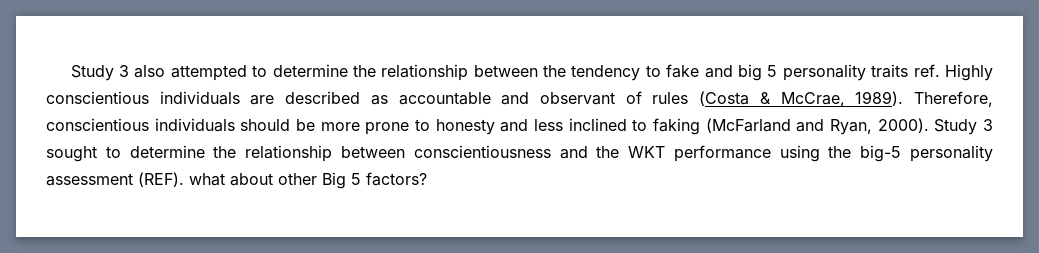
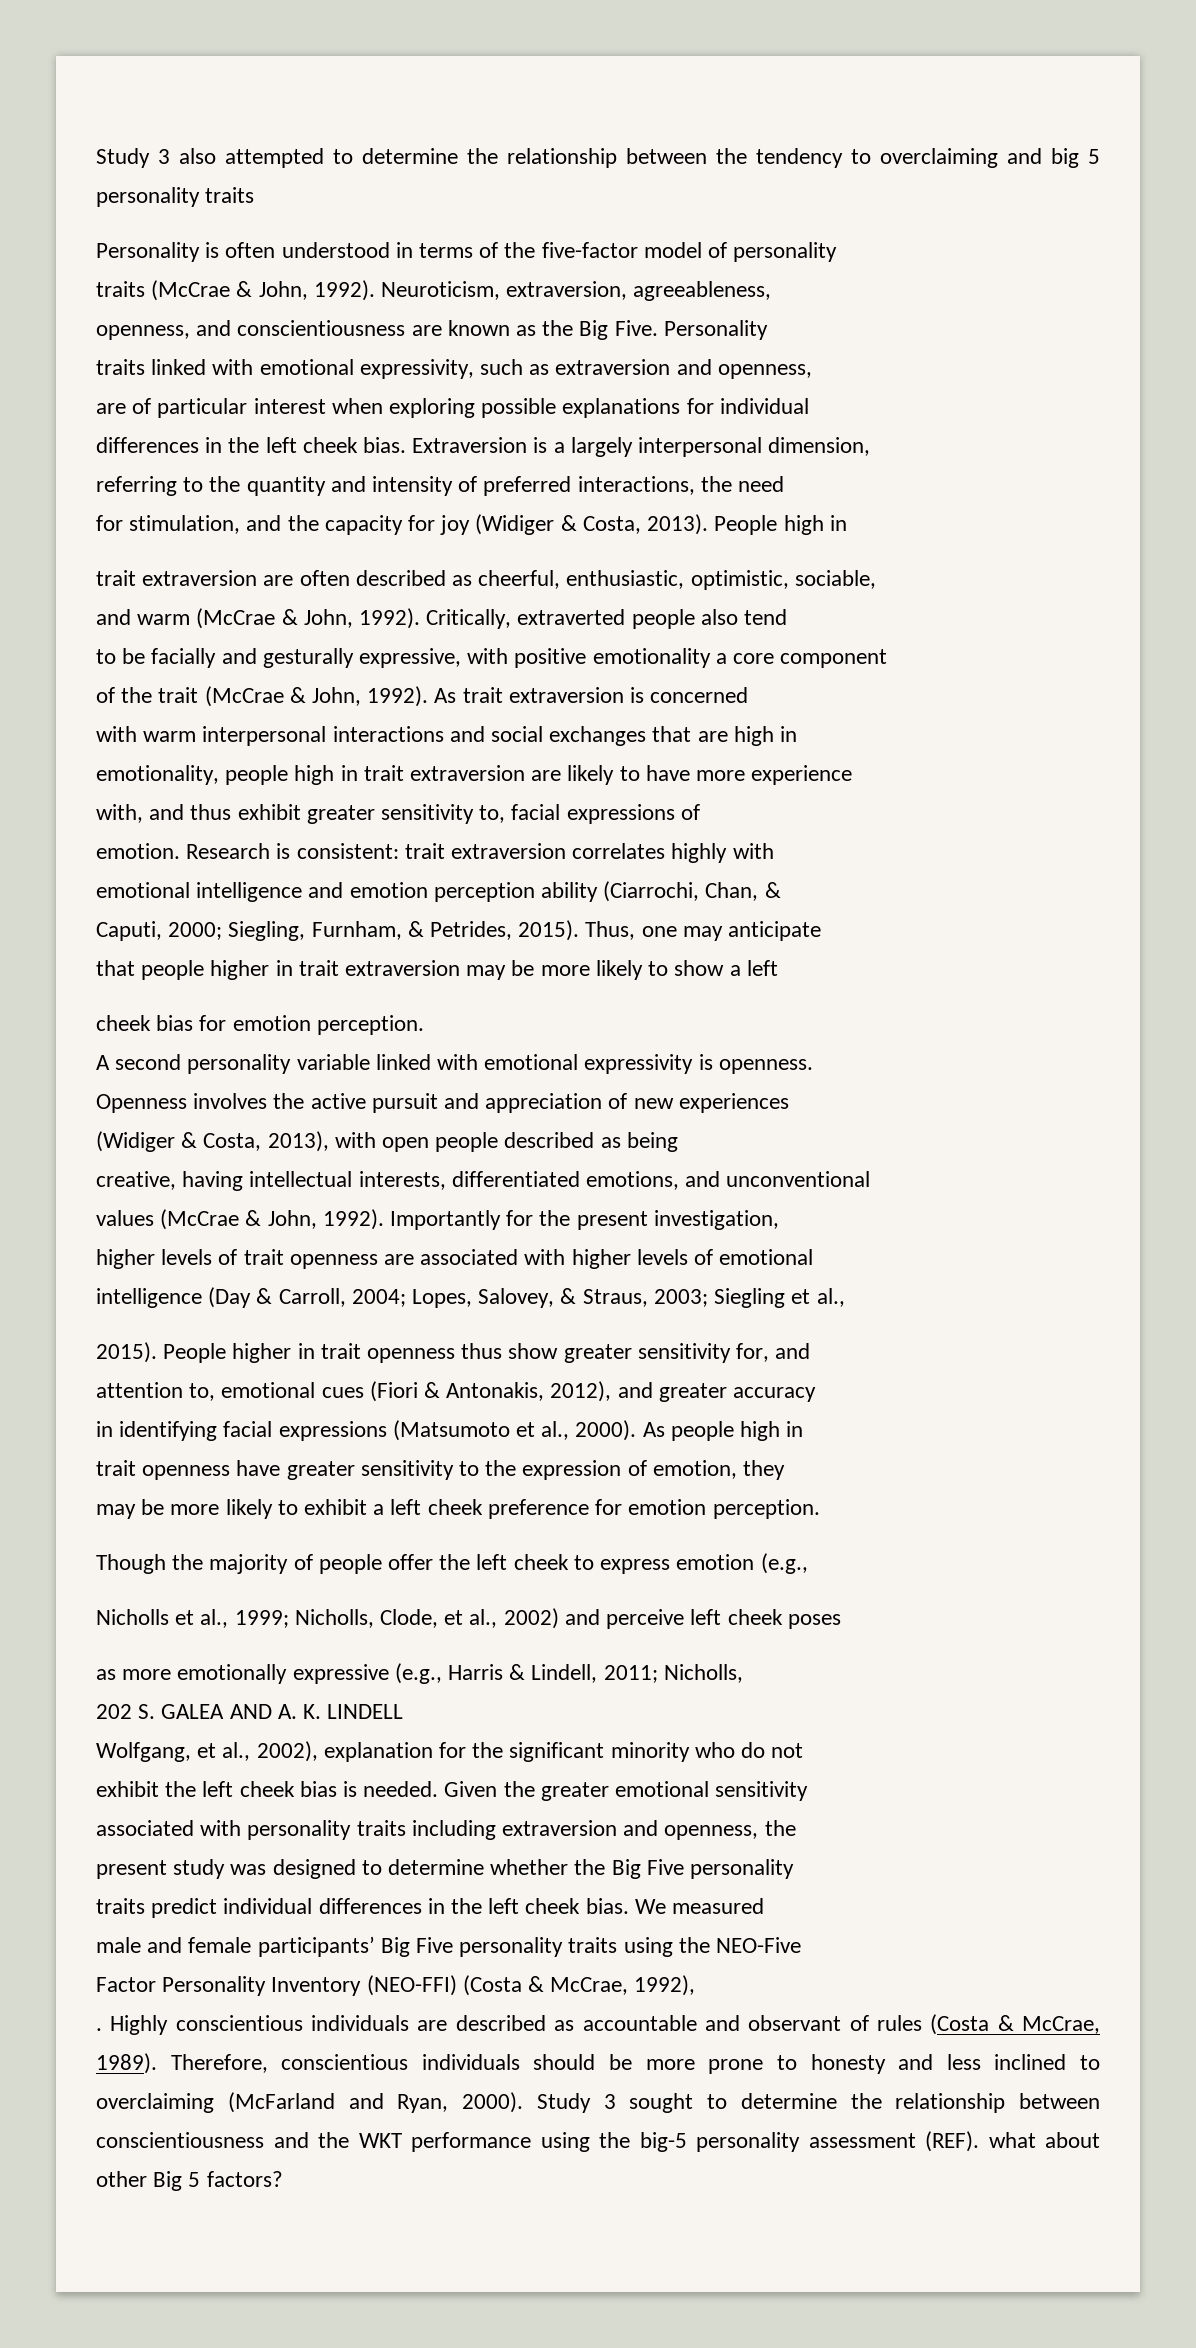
[666,64,700,78] fake -> [880,148,998,168] overclaiming
[913,64,940,77] ref. -> [96,242,838,262] [96,280,772,301] [96,320,768,340] [96,359,812,379] [96,398,809,418] [96,437,871,457] [96,476,785,496] [96,514,847,535] [96,570,876,590] [96,608,788,629] [96,648,888,668] [96,686,749,707] [96,726,798,746] [96,765,853,785] [96,804,700,824] [96,843,774,863] [96,881,781,902] [96,920,822,941] [96,960,778,980] [96,1015,424,1035] [96,1054,813,1074] [96,1093,789,1113] [96,1131,678,1152] [96,1171,871,1191] [96,1209,779,1230] [96,1249,814,1269] [96,1287,845,1308] [96,1342,811,1363] [96,1381,817,1402] [96,1420,804,1441] [96,1460,786,1480] [96,1499,820,1519] [96,1553,808,1574] [96,1608,841,1629] [96,1663,743,1684] [96,1704,404,1719] [96,1741,804,1762] [96,1781,809,1801] [96,1820,796,1840] [96,1859,795,1879] [96,1898,765,1918] [96,1936,802,1957] [96,1975,696,1996] [96,2028,102,2031] // Personality is often understood in terms of the five-factor model of personality // traits (McCrae & John, 1992). Neuroticism, extraversion, agreeableness, // openness, and conscientiousness are known as the Big Five. Personality // traits linked with emotional expressivity, such as extraversion and openness, // are of particular interest when exploring possible explanations for individual // differences in the left cheek bias. Extraversion is a largely interpersonal dimension, // referring to the quantity and intensity of preferred interactions, the need // for stimulation, and the capacity for joy (Widiger & Costa, 2013). People high in // trait extraversion are often described as cheerful, enthusiastic, optimistic, sociable, // and warm (McCrae & John, 1992). Critically, extraverted people also tend // to be facially and gesturally expressive, with positive emotionality a core component // of the trait (McCrae & John, 1992). As trait extraversion is concerned // with warm interpersonal interactions and social exchanges that are high in // emotionality, people high in trait extraversion are likely to have more experience // with, and thus exhibit greater sensitivity to, facial expressions of // emotion. Research is consistent: trait extraversion correlates highly with // emotional intelligence and emotion perception ability (Ciarrochi, Chan, & // Caputi, 2000; Siegling, Furnham, & Petrides, 2015). Thus, one may anticipate // that people higher in trait extraversion may be more likely to show a left // cheek bias for emotion perception. // A second personality variable linked with emotional expressivity is openness. // Openness involves the active pursuit and appreciation of new experiences // (Widiger & Costa, 2013), with open people described as being // creative, having intellectual interests, differentiated emotions, and unconventional // values (McCrae & John, 1992). Importantly for the present investigation, // higher levels of trait openness are associated with higher levels of emotional // intelligence (Day & Carroll, 2004; Lopes, Salovey, & Straus, 2003; Siegling et al., // 2015). People higher in trait openness thus show greater sensitivity for, and // attention to, emotional cues (Fiori & Antonakis, 2012), and greater accuracy // in identifying facial expressions (Matsumoto et al., 2000). As people high in // trait openness have greater sensitivity to the expression of emotion, they // may be more likely to exhibit a left cheek preference for emotion perception. // Though the majority of people offer the left cheek to express emotion (e.g., // Nicholls et al., 1999; Nicholls, Clode, et al., 2002) and perceive left cheek poses // as more emotionally expressive (e.g., Harris & Lindell, 2011; Nicholls, // 202 S. GALEA AND A. K. LINDELL // Wolfgang, et al., 2002), explanation for the significant minority who do not // exhibit the left cheek bias is needed. Given the greater emotional sensitivity // associated with personality traits including extraversion and openness, the // present study was designed to determine whether the Big Five personality // traits predict individual differences in the left cheek bias. We measured // male and female participants’ Big Five personality traits using the NEO-Five // Factor Personality Inventory (NEO-FFI) (Costa & McCrae, 1992), // .
[653,118,700,135] faking -> [96,2093,214,2113] overclaiming

